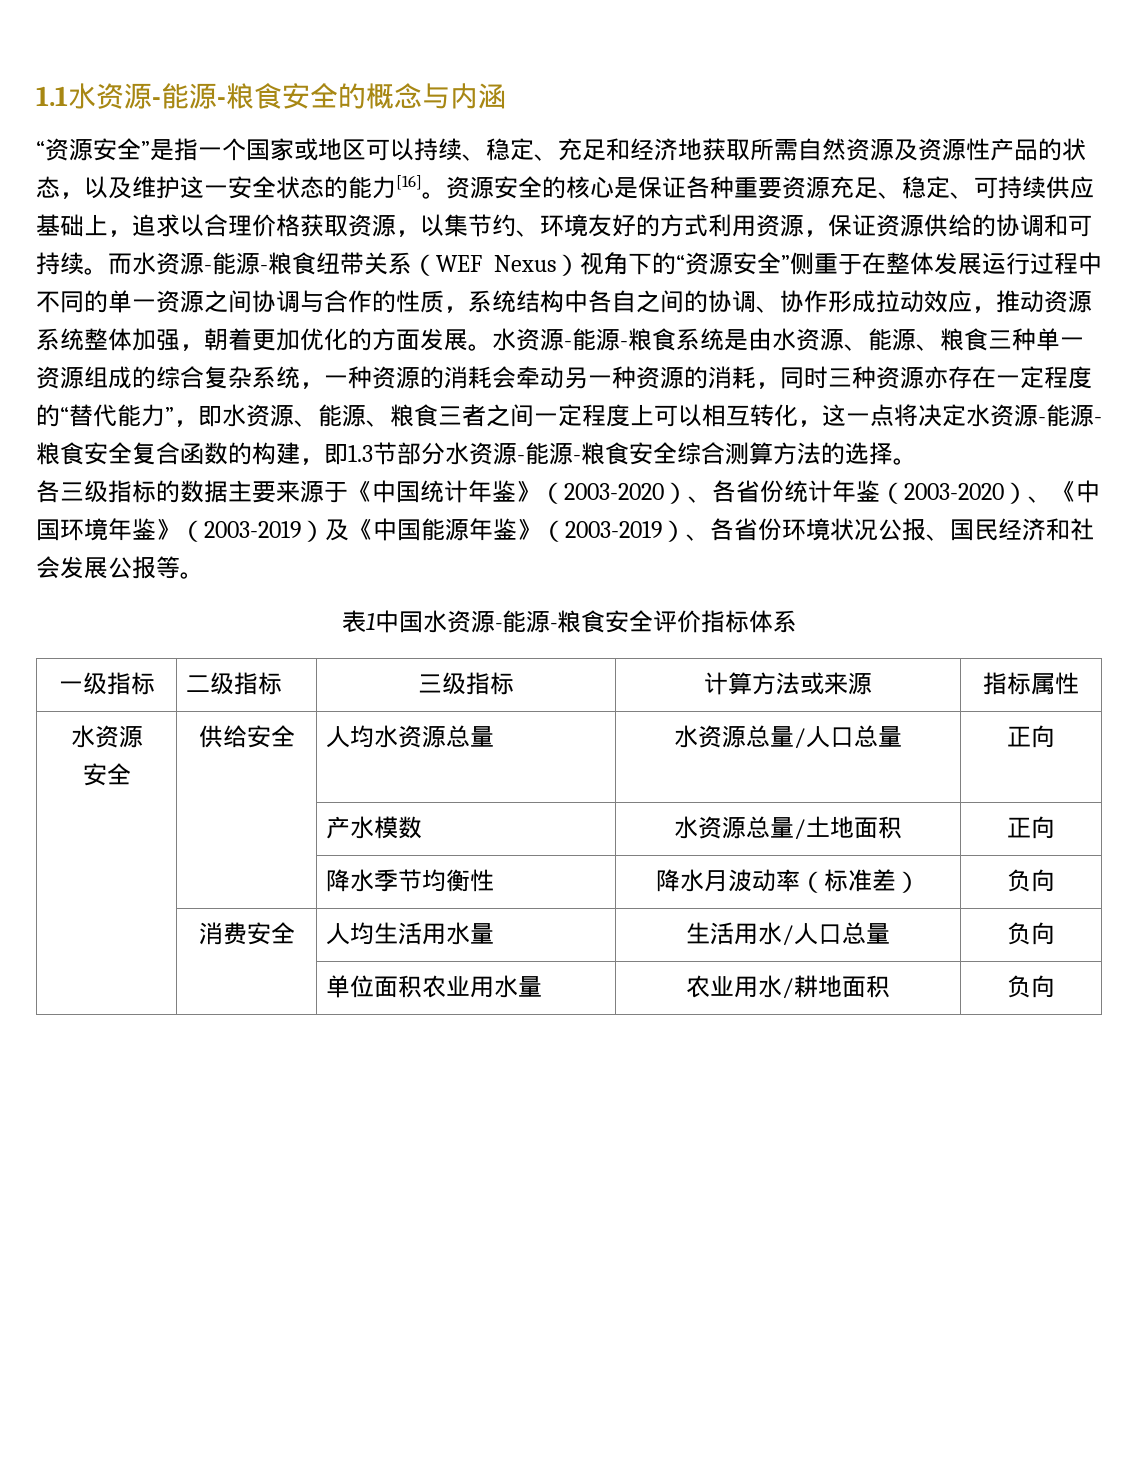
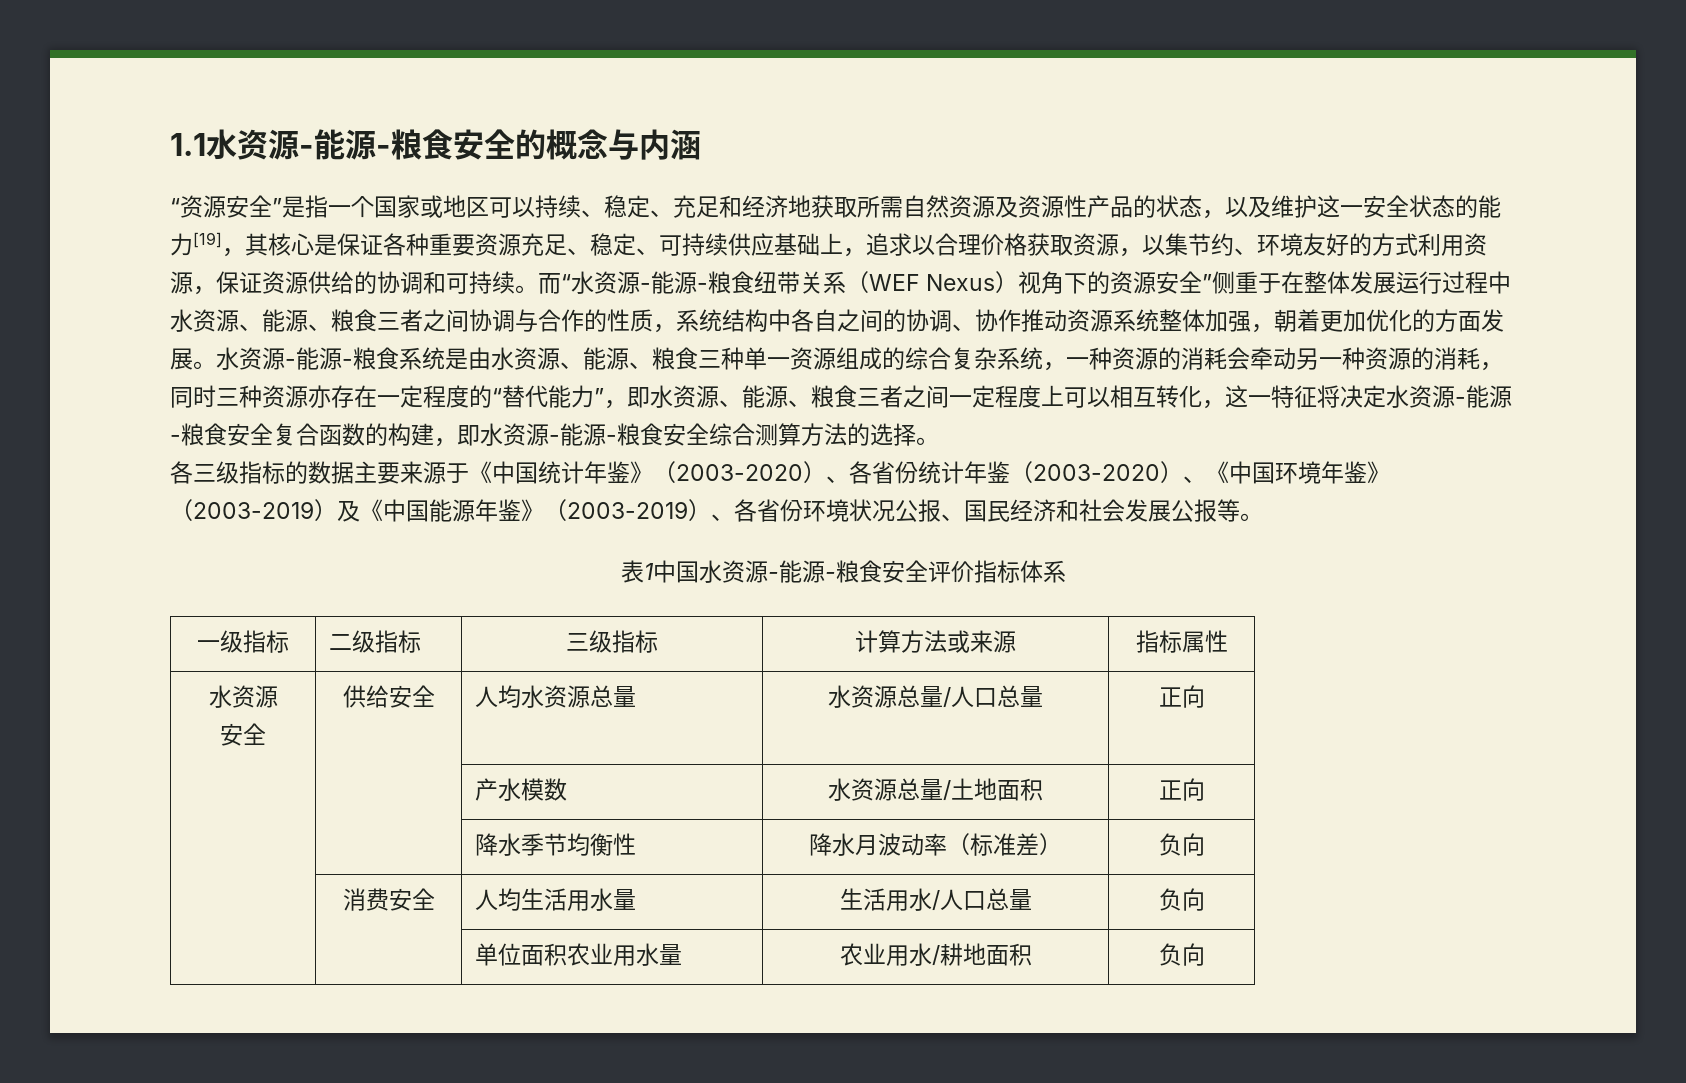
[396,175,422,190] [422,176,566,199] [16]。资源安全的 -> [193,232,222,248] [222,233,268,257] [19]，其
(132, 264) none -> [561,274,571,291] “
[676,254,685,272] “ -> (1111, 282) none
[36,290,204,313] 不同的单一资源 -> [170,309,423,332] 水资源、能源、粮食三者
[828,290,996,313] 形成拉动效应， -> (1021, 320) none
[870,404,894,427] 点 -> [1271,385,1317,408] 特征
[348,442,445,465] 1.3节部分 -> (480, 435) none

